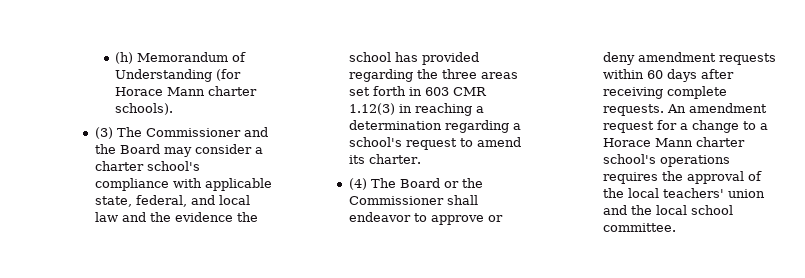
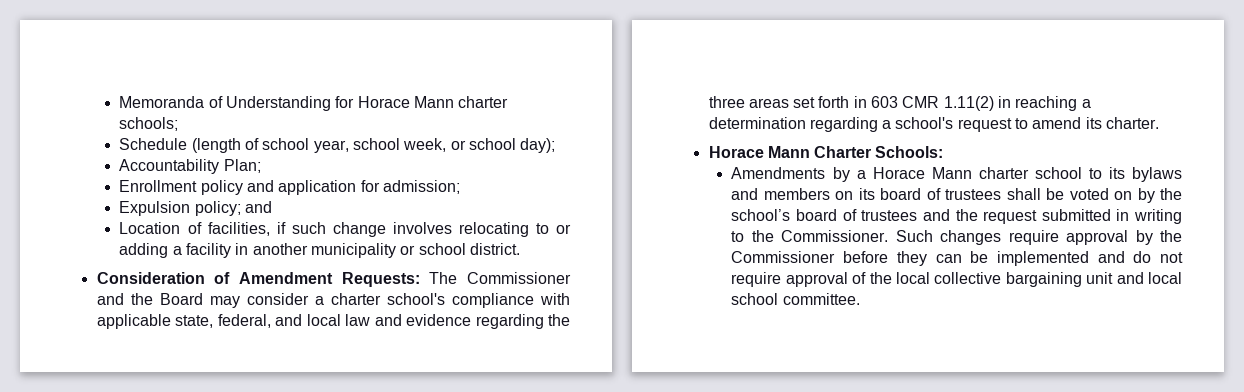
[115,52,229,64] (h) Memorandum -> [119,96,205,108] Memoranda
[216,69,242,81] [115,86,258,96] [115,103,174,115] [94,127,113,139] (for Horace Mann charter schools). // (3) -> [335,96,509,108] [119,117,179,131] [119,138,556,153] [119,159,261,174] [119,180,461,195] [119,201,273,216] [119,222,571,237] [119,243,521,258] [96,272,420,287] for Horace Mann charter schools; // Schedule (length of school year, school week, or school day); // Accountability Plan; // Enrollment policy and application for admission; // Expulsion policy; and // Location of facilities, if such change involves relocating to or adding a facility in another municipality or school district. // Consideration of Amendment Requests:
[149,212,258,222] [348,52,479,65] the evidence the school has provided -> [406,314,472,326] evidence
[348,103,395,115] 1.12(3) -> [943,96,994,111] 1.11(2)
[348,178,483,190] [348,195,478,205] [348,212,503,225] [602,52,776,65] [602,69,734,82] [602,86,727,99] [602,103,767,116] [602,120,768,133] [602,137,745,147] [602,154,730,167] [602,171,762,184] [602,188,765,198] [602,205,652,215] (4) The Board or the Commissioner shall endeavor to approve or deny amendment requests within 60 days after receiving complete requests. An amendment request for a change to a Horace Mann charter school's operations requires the approval of the local teachers' union and the -> [708,146,944,158] [731,167,1182,182] [731,188,1182,203] [731,209,1182,224] [731,230,1182,245] [731,251,1183,266] [731,272,1144,287] Horace Mann Charter Schools: // Amendments by a Horace Mann charter school to its bylaws and members on its board of trustees shall be voted on by the school’s board of trustees and the request submitted in writing to the Commissioner. Such changes require approval by the Commissioner before they can be implemented and do not require approval of the local collective bargaining unit and

